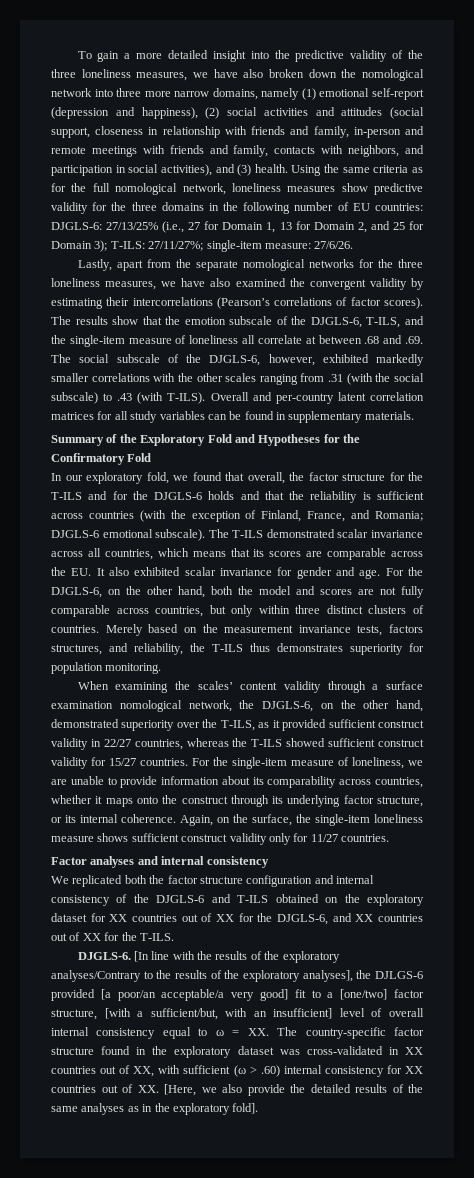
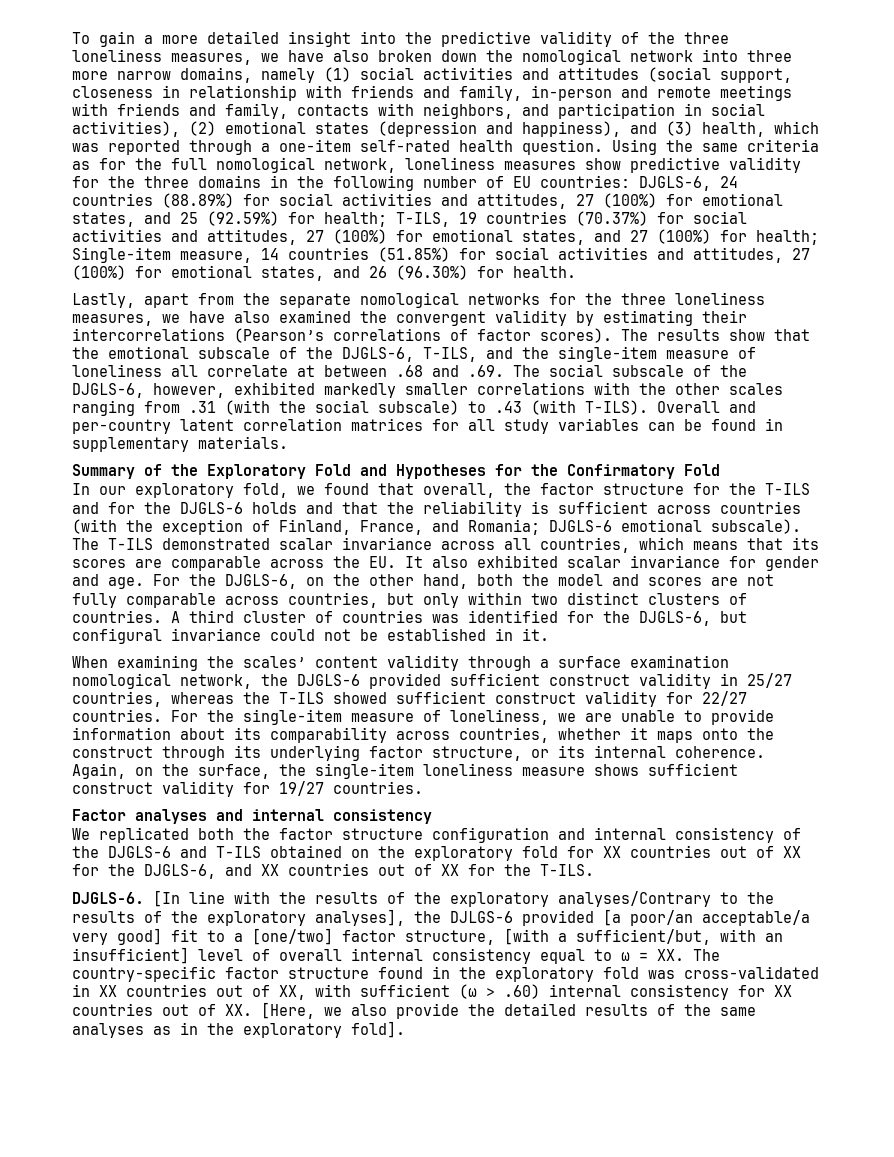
[319,88,424,100] [51,107,220,119] emotional self-report (depression and happiness), (2) -> (351, 74) none
[215,164,288,176] and (3) health. -> [189,121,819,137] [72,139,603,155] (2) emotional states (depression and happiness), and (3) health, which was reported through a one-item self-rated health question.
[51,221,424,233] [51,240,354,252] DJGLS-6: 27/13/25% (i.e., 27 for Domain 1, 13 for Domain 2, and 25 for Domain 3); T-ILS: 27/11/27%; single-item measure: 27/6/26. -> [639,176,738,191] [72,193,783,209] [72,211,747,227] [72,229,819,245] [72,247,810,263] [72,265,576,281] DJGLS-6, 24 countries (88.89%) for social activities and attitudes, 27 (100%) for emotional states, and 25 (92.59%) for health; T-ILS, 19 countries (70.37%) for social activities and attitudes, 27 (100%) for emotional states, and 27 (100%) for health; Single-item measure, 14 countries (51.85%) for social activities and attitudes, 27 (100%) for emotional states, and 26 (96.30%) for health.
[184,317,226,325] emotion -> [108,346,189,359] emotional
[295,605,321,614] three -> [531,593,558,605] two
[105,624,423,636] [51,643,424,655] [51,662,162,674] Merely based on the measurement invariance tests, factors structures, and reliability, the T-ILS thus demonstrates superiority for population monitoring. -> [171,610,747,626] [72,628,549,644] A third cluster of countries was identified for the DJGLS-6, but configural invariance could not be established in it.
[262,700,423,712] [51,719,280,731] DJGLS-6, on the other hand, demonstrated superiority over the T-ILS, as it -> [297,674,360,686] DJGLS-6
[103,739,131,747] 22/27 -> [747,673,792,688] 25/27
[109,758,136,766] 15/27 -> [702,691,747,706] 22/27
[268,833,338,845] only for 11/27 -> [243,781,324,796] for 19/27
[51,913,87,922] dataset -> [522,846,558,858] fold
[237,1046,274,1055] dataset -> [603,967,639,979] fold

